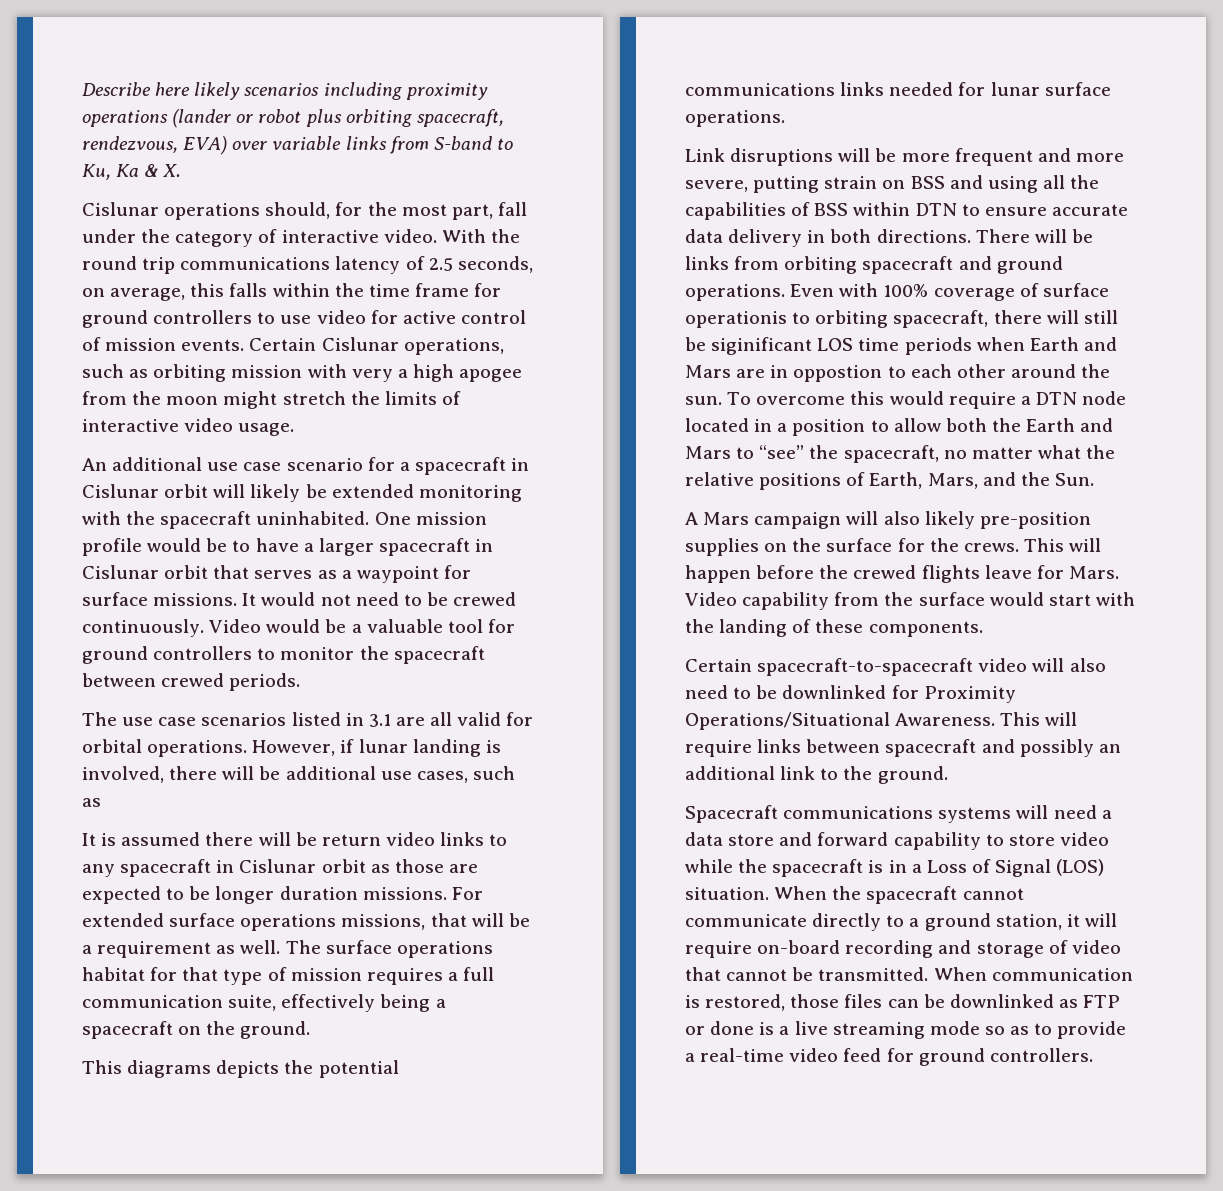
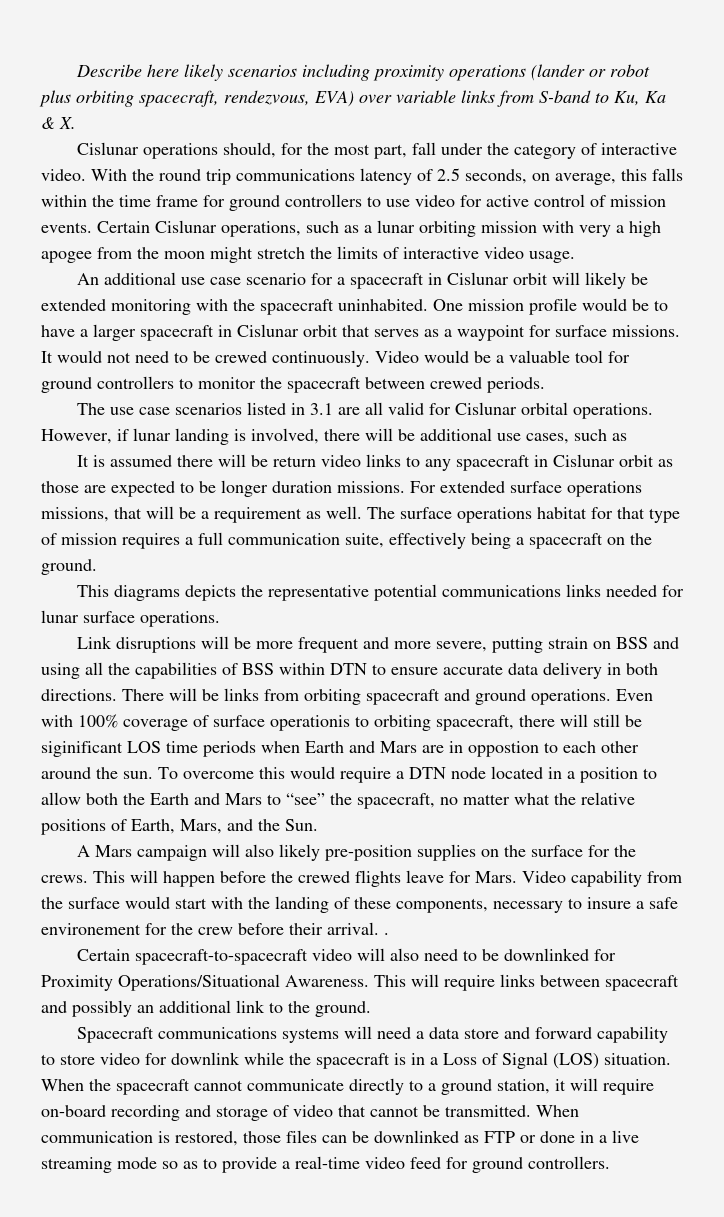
(149, 373) none -> [364,220,415,233] a lunar
(534, 719) none -> [454,402,517,415] Cislunar
(314, 1067) none -> [267,585,369,601] representative
[868,621,983,637] components. -> [396,897,678,913] [41,922,389,935] components, necessary to insure a safe environement for the crew before their arrival. .
(1109, 839) none -> [145,1052,240,1065] for downlink
[759,1022,775,1035] is -> [580,1131,594,1143] in

